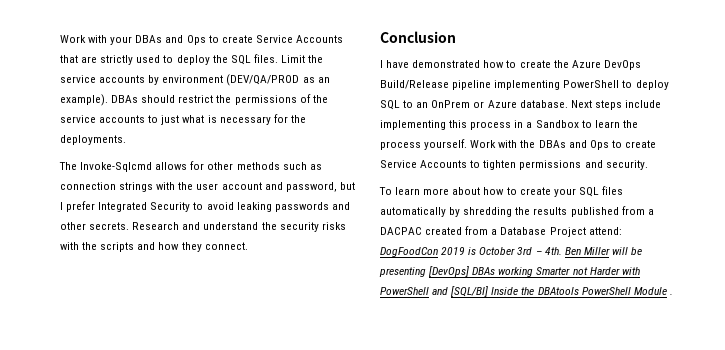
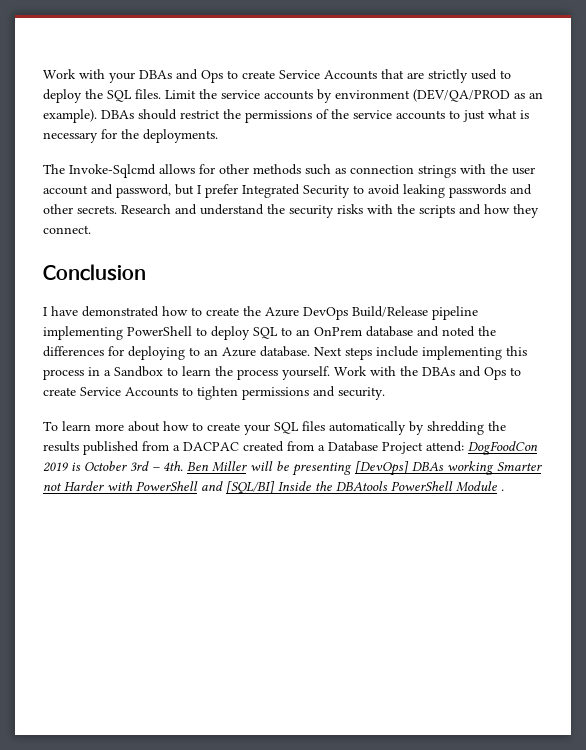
[473,101,485,108] or -> [366,326,496,337] [43,346,218,360] database and noted the differences for deploying to an

